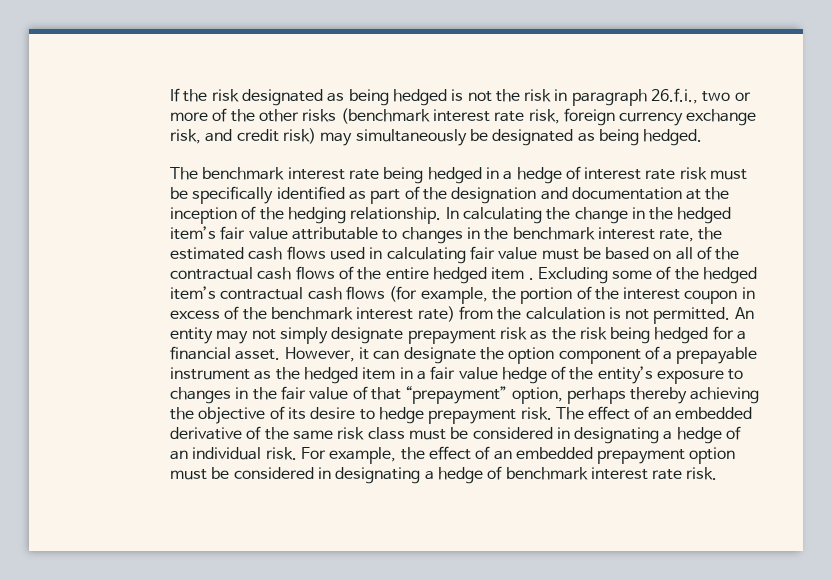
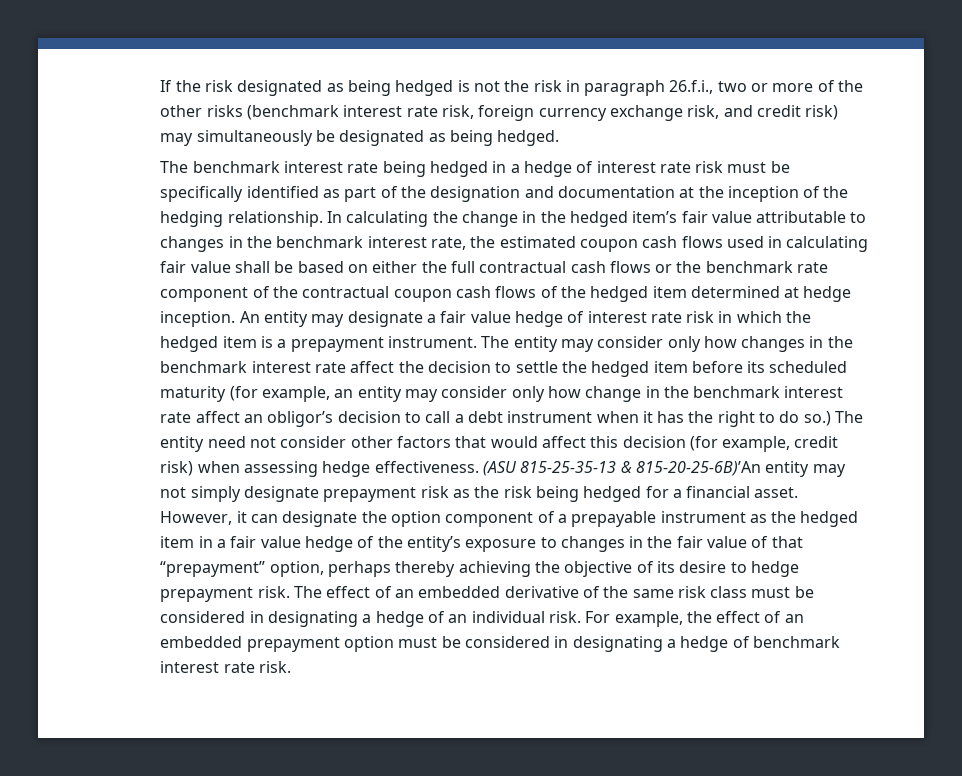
(244, 253) none -> [579,239,638,252] coupon
[541,249,579,260] must -> [234,261,270,273] shall
[675,247,693,260] all -> [372,261,829,273] [160,287,249,302] either the full contractual cash flows or the benchmark rate component
(253, 273) none -> [393,289,452,302] coupon
[385,266,758,284] [169,286,755,304] [169,306,754,324] entire hedged item . Excluding some of the hedged item’s contractual cash flows (for example, the portion of the interest coupon in excess of the benchmark interest rate) from the calculation is not permitted. An -> [590,286,852,302] [160,311,812,327] [160,336,853,352] [160,361,848,377] [160,386,844,402] [160,411,864,427] [160,436,839,452] [160,461,761,477] hedged item determined at hedge inception. An entity may designate a fair value hedge of interest rate risk in which the hedged item is a prepayment instrument. The entity may consider only how changes in the benchmark interest rate affect the decision to settle the hedged item before its scheduled maturity (for example, an entity may consider only how change in the benchmark interest rate affect an obligor’s decision to call a debt instrument when it has the right to do so.) The entity need not consider other factors that would affect this decision (for example, credit risk) when assessing hedge effectiveness. (ASU 815-25-35-13 & 815-20-25-6B)’An

